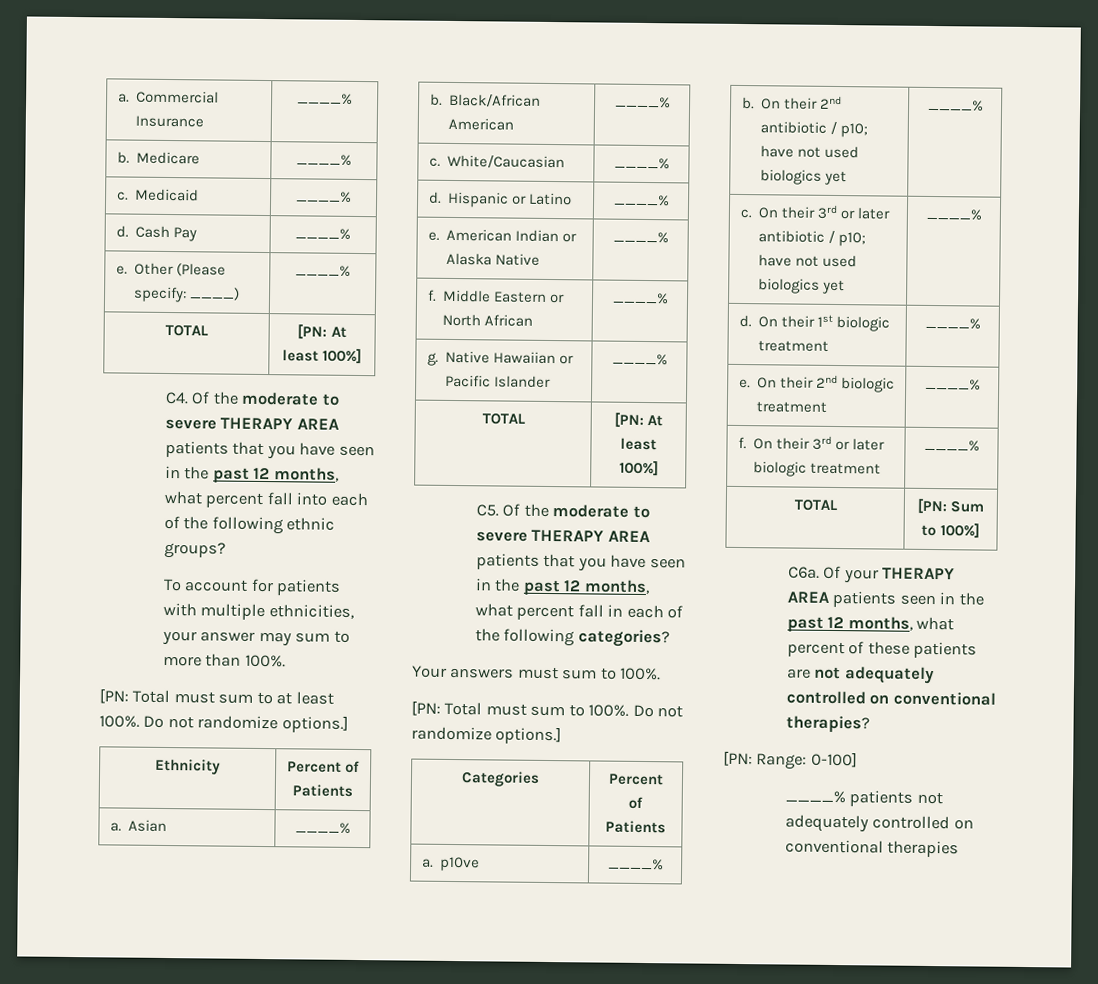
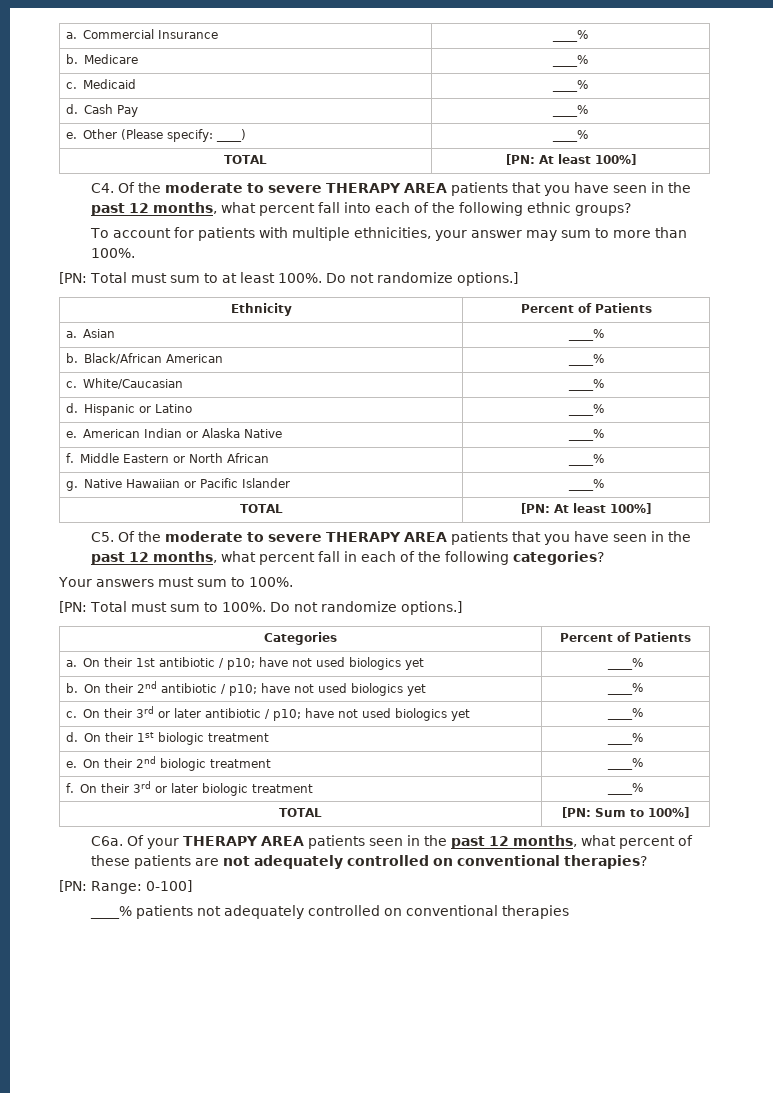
[440,856,481,872] p10ve -> [82,657,424,670] On their 1st antibiotic / p10; have not used biologics yet

